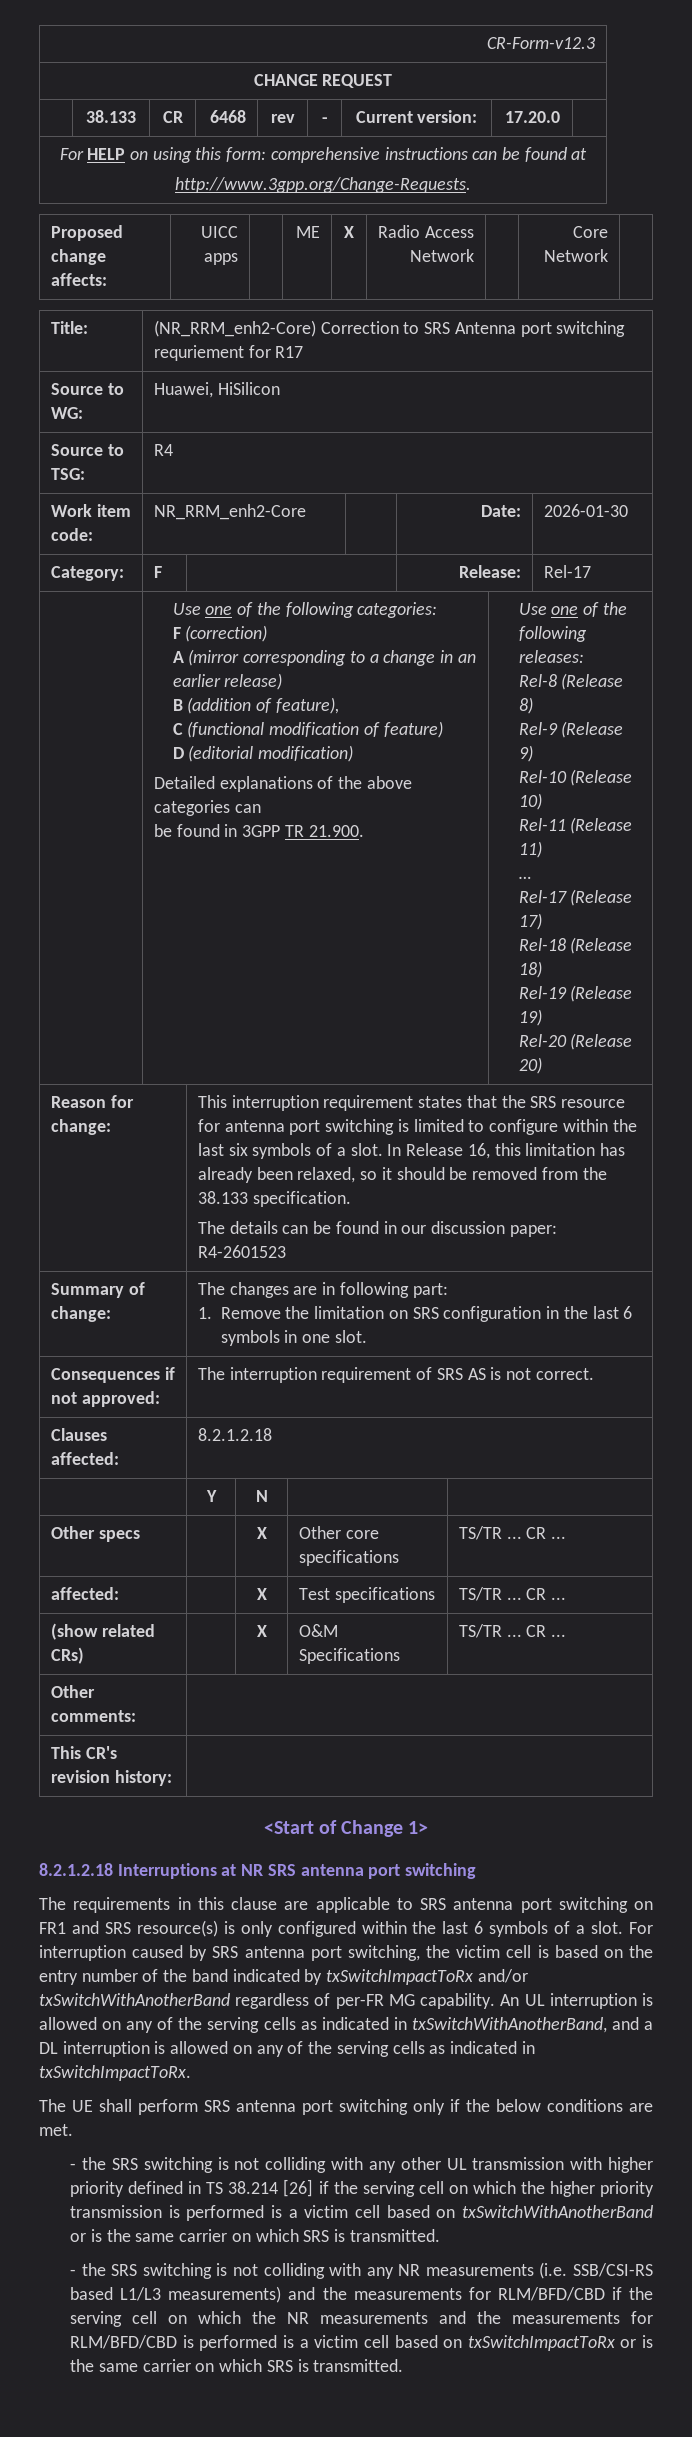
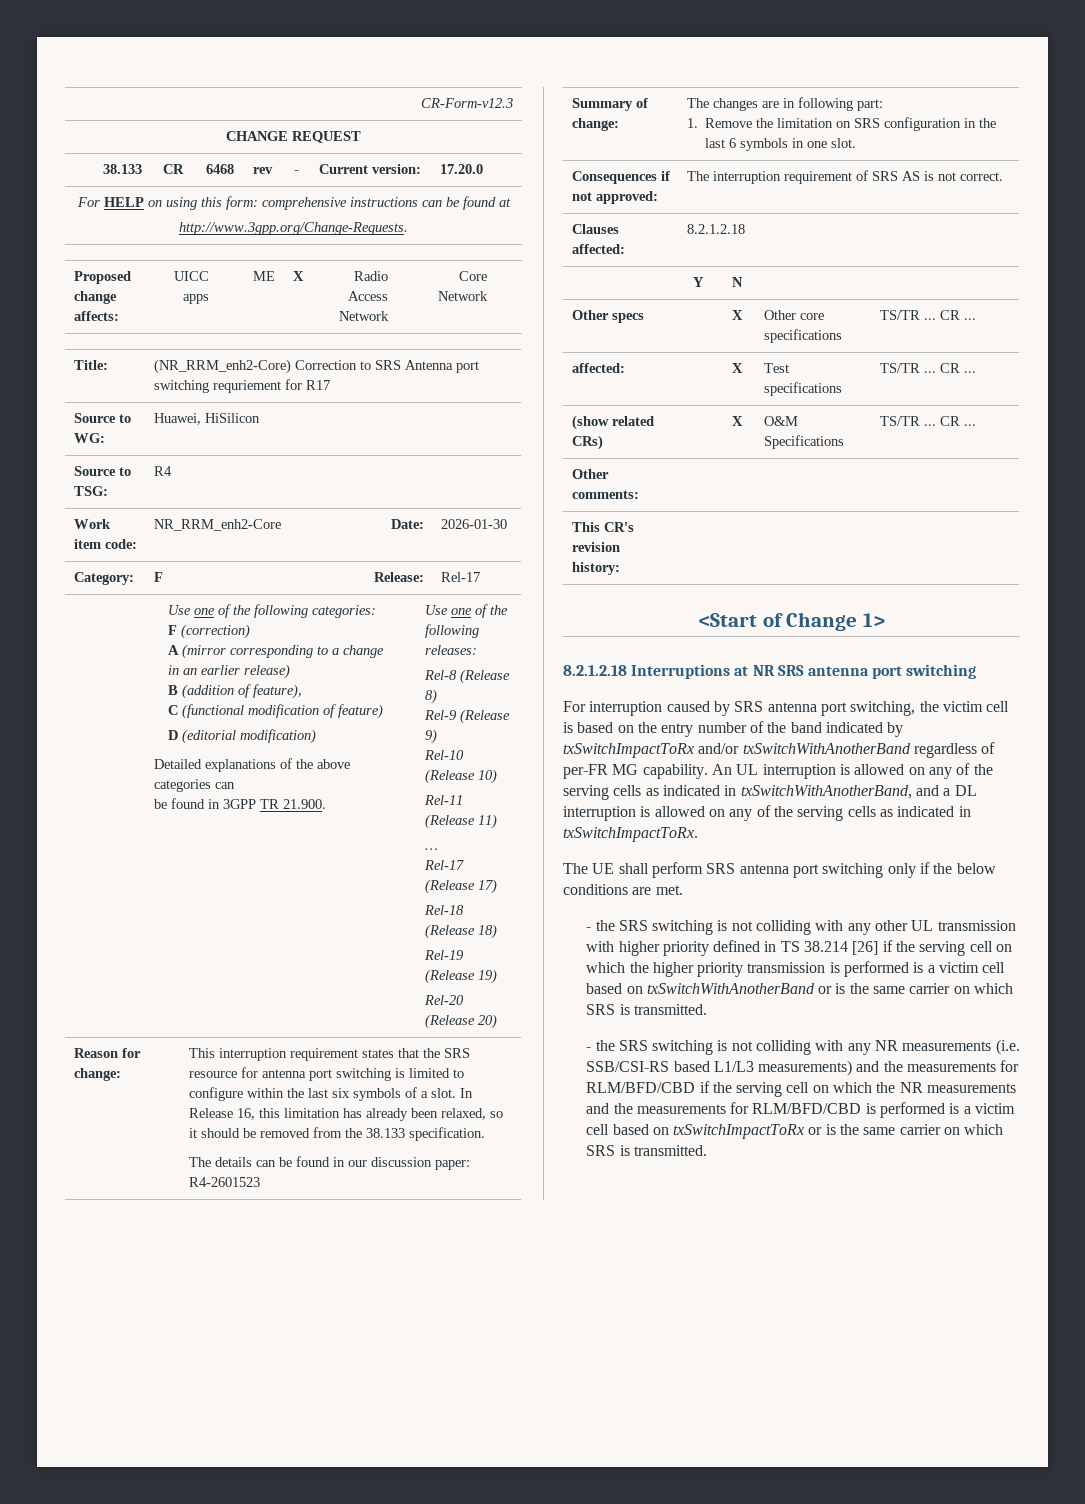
[39,1897,653,1913] [39,1920,624,1937] The requirements in this clause are applicable to SRS antenna port switching on FR1 and SRS resource(s) is only configured within the last 6 symbols of a slot. -> (977, 671) none

